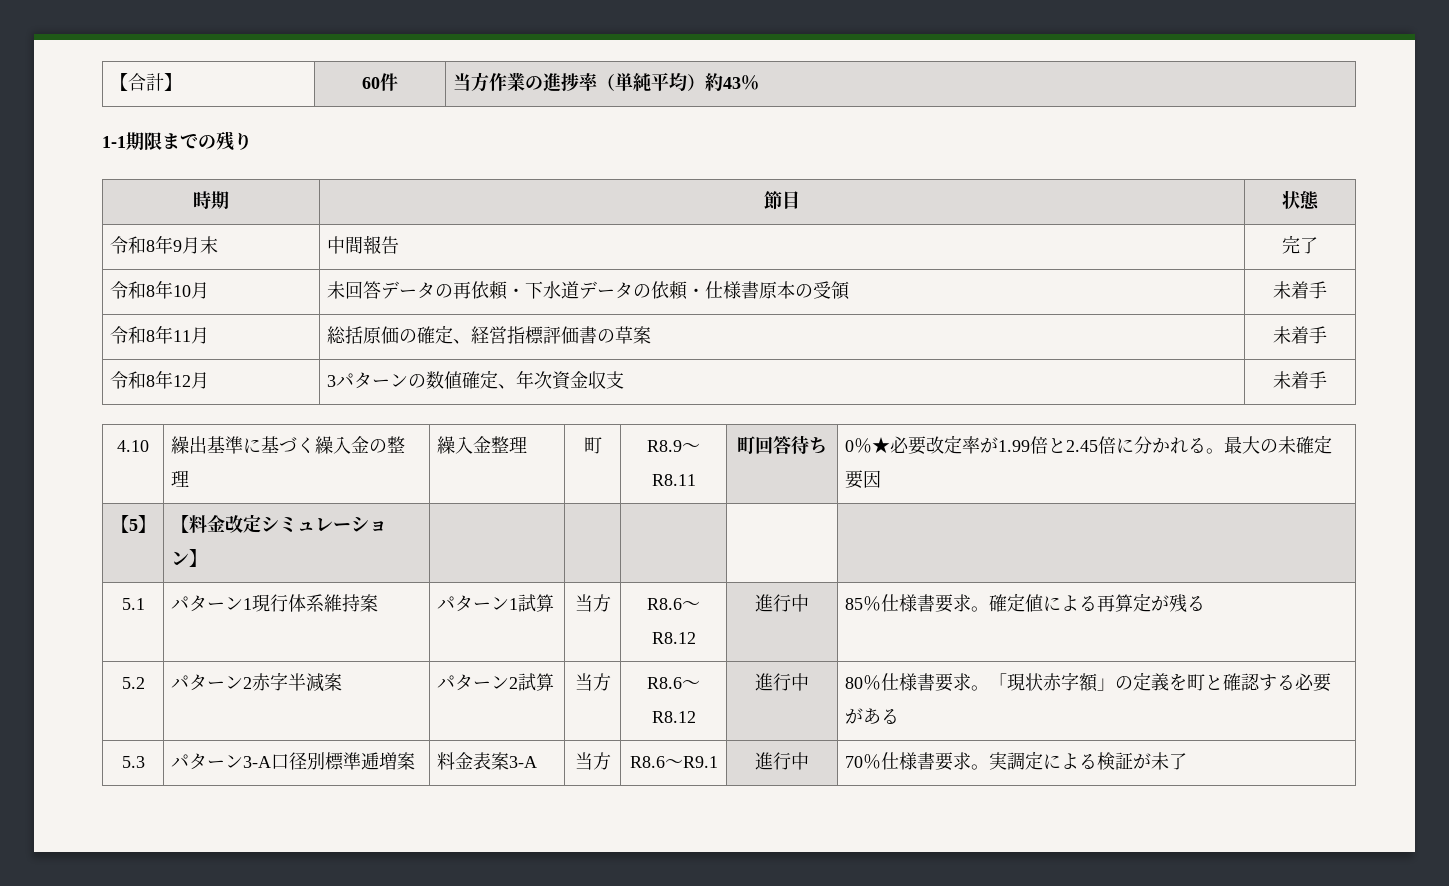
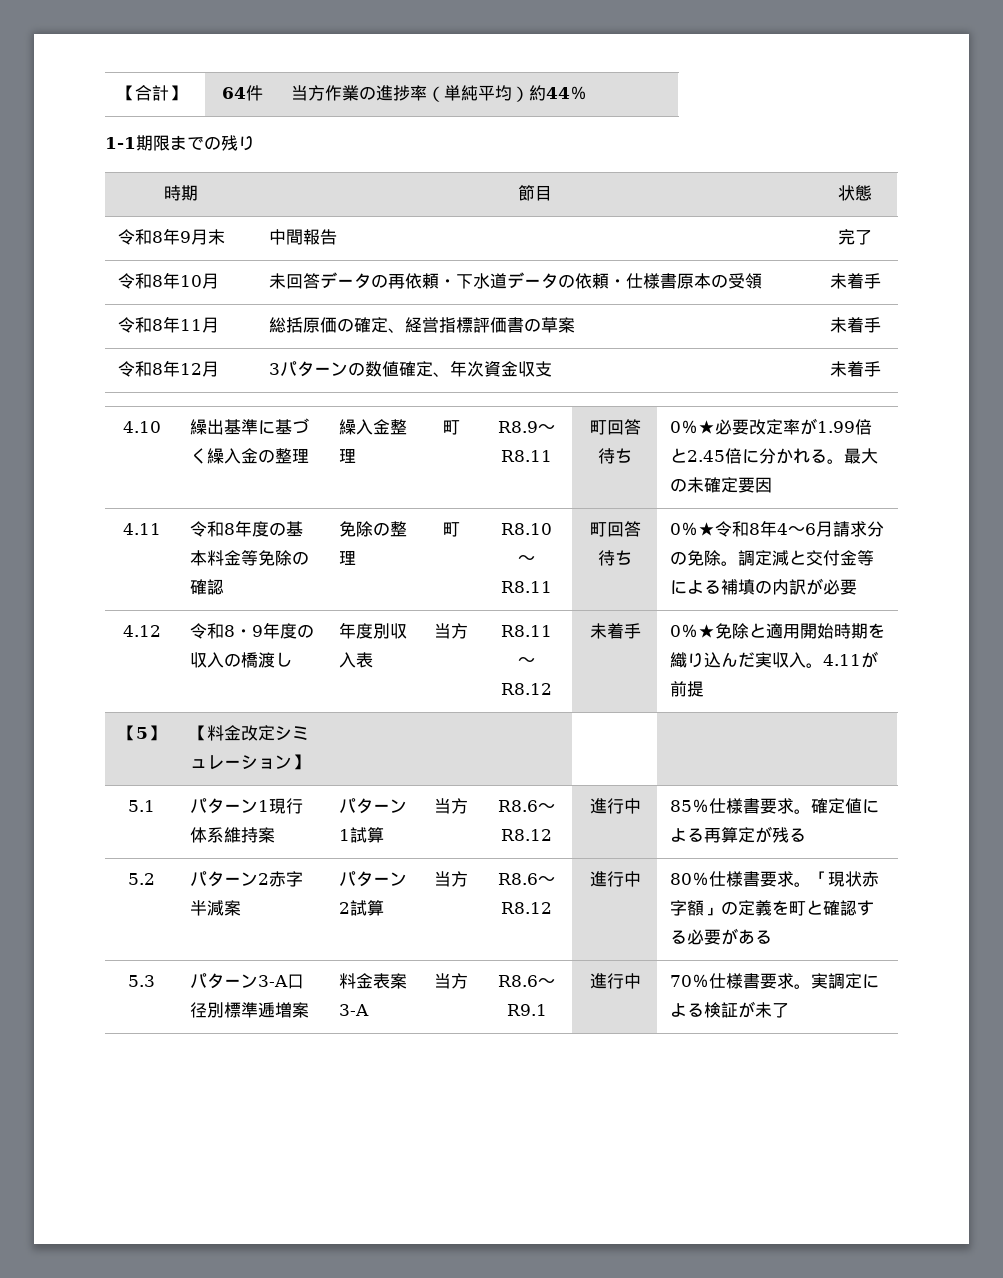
[362,77,380,89] 60 -> [221,87,246,99] 64
[722,77,741,89] 43 -> [545,87,570,99] 44
(881, 479) none -> [122,523,161,535] [189,520,303,537] [189,550,309,566] [189,579,224,595] [338,521,407,537] [338,550,356,565] [442,522,460,537] [501,523,552,535] [518,555,535,564] [501,581,552,593] [589,521,641,537] [598,550,632,566] [669,520,884,537] [669,550,874,566] [669,578,857,595] [122,625,161,637] [189,622,314,639] [189,652,292,668] [338,622,407,639] [338,652,373,668] [434,623,468,639] [501,625,552,637] [518,657,535,666] [501,683,552,695] [589,623,641,639] [669,623,885,639] [669,651,878,668] [669,681,704,697] // 4.11 | 令和8年度の基本料金等免除の確認 | 免除の整理 | 町 | R8.10〜R8.11 | 町回答待ち | 0％★令和8年4〜6月請求分の免除。調定減と交付金等による補填の内訳が必要 // 4.12 | 令和8・9年度の収入の橋渡し | 年度別収入表 | 当方 | R8.11〜R8.12 | 未着手 | 0％★免除と適用開始時期を織り込んだ実収入。4.11が前提

